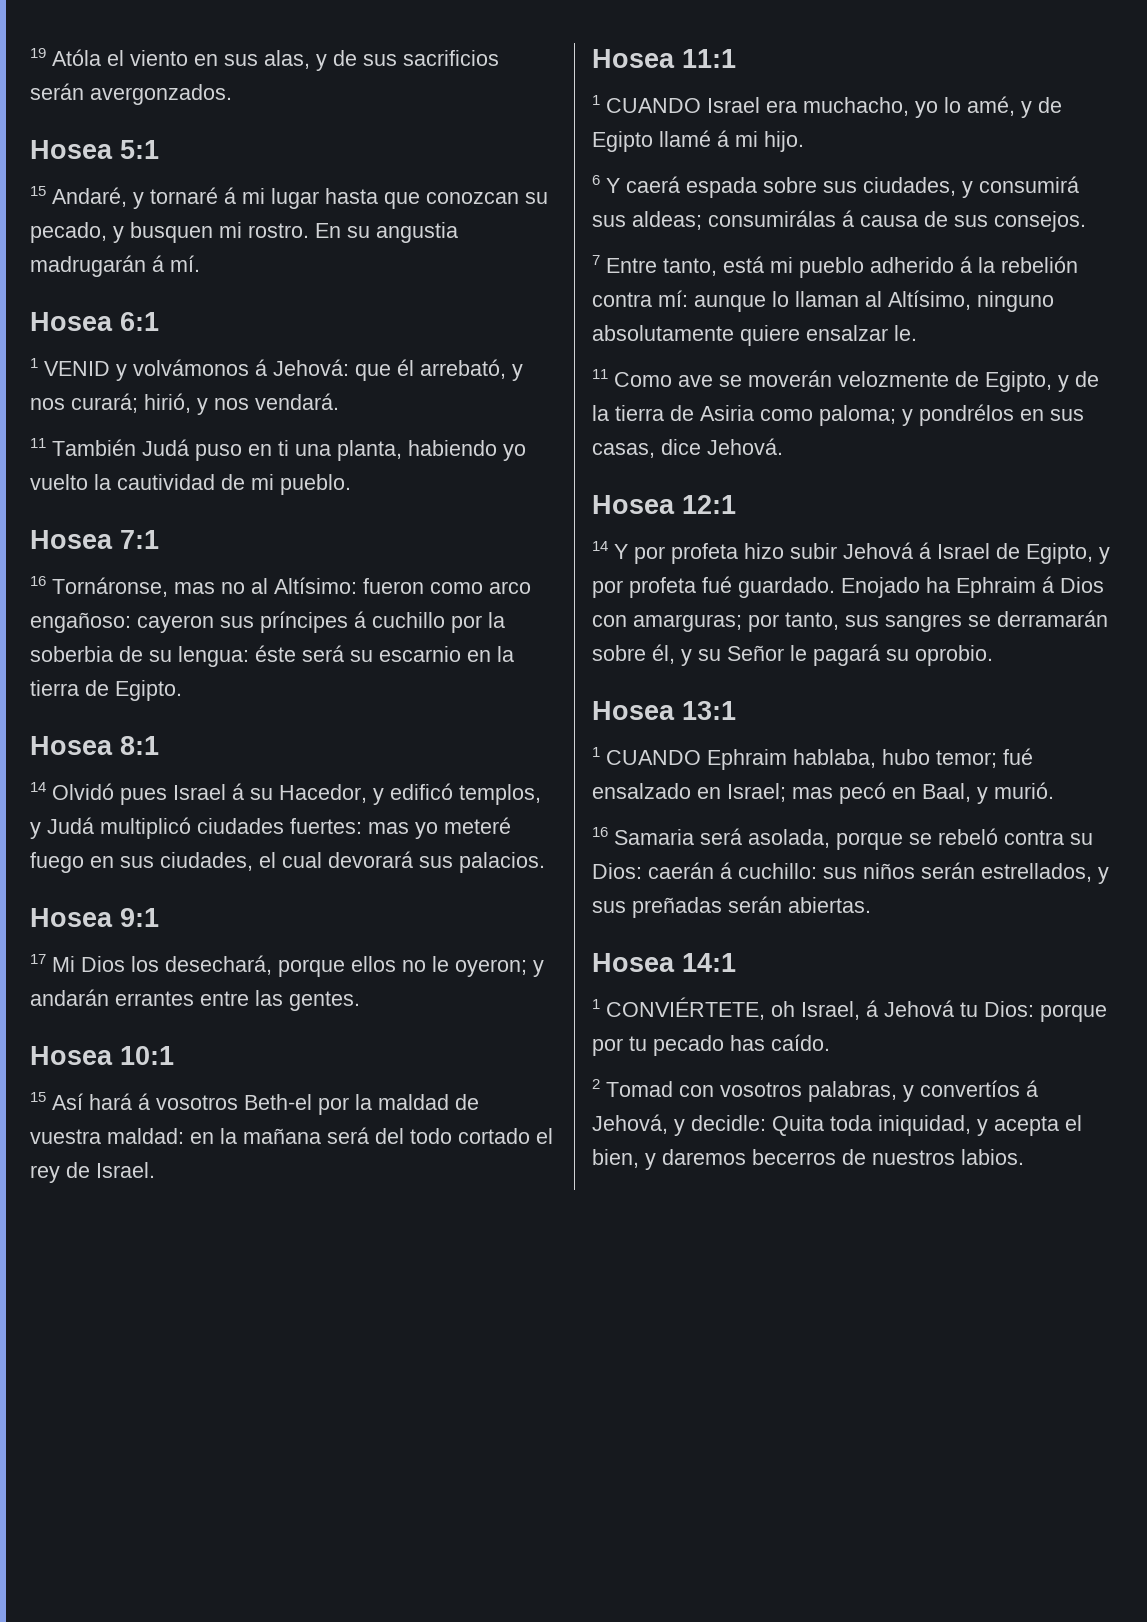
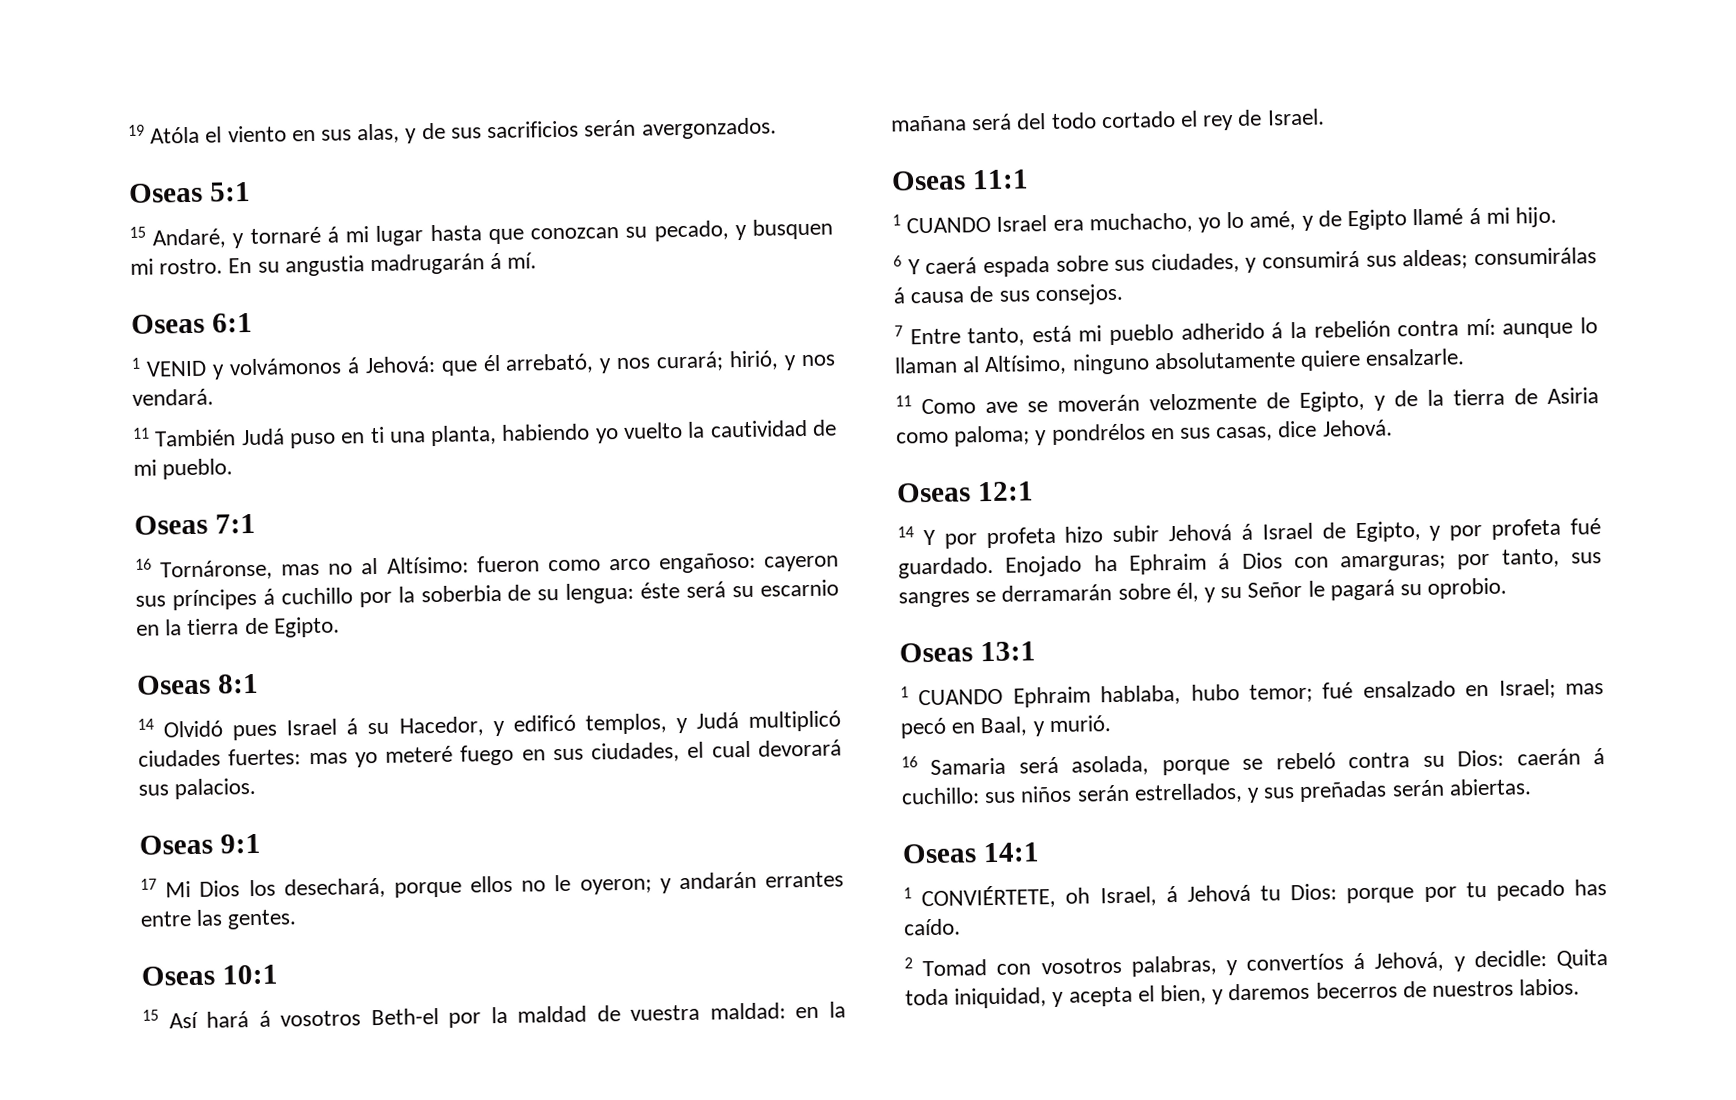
[30,140,113,159] Hosea -> [128,182,203,203] Oseas
[30,312,113,331] Hosea -> [131,313,205,334] Oseas
[30,530,113,549] Hosea -> [134,514,208,535] Oseas
[30,736,113,755] Hosea -> [136,674,211,695] Oseas
[30,908,113,927] Hosea -> [139,834,213,855] Oseas
[30,1046,113,1065] Hosea -> [141,965,215,986] Oseas
[592,49,675,68] Hosea -> [891,170,966,191] Oseas
[806,325,917,341] ensalzar le. -> [1365,348,1466,366] ensalzarle.
[592,495,675,514] Hosea -> [896,482,971,503] Oseas
[592,701,675,720] Hosea -> [899,642,973,663] Oseas
[592,953,675,972] Hosea -> [902,843,977,864] Oseas

